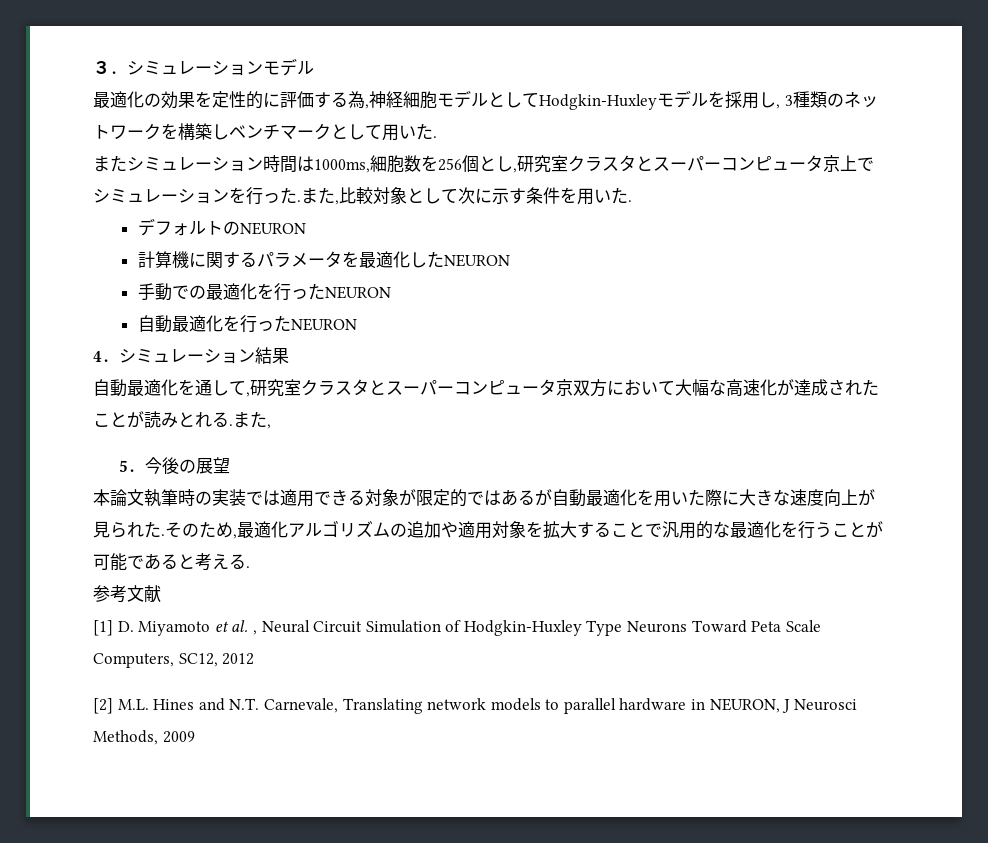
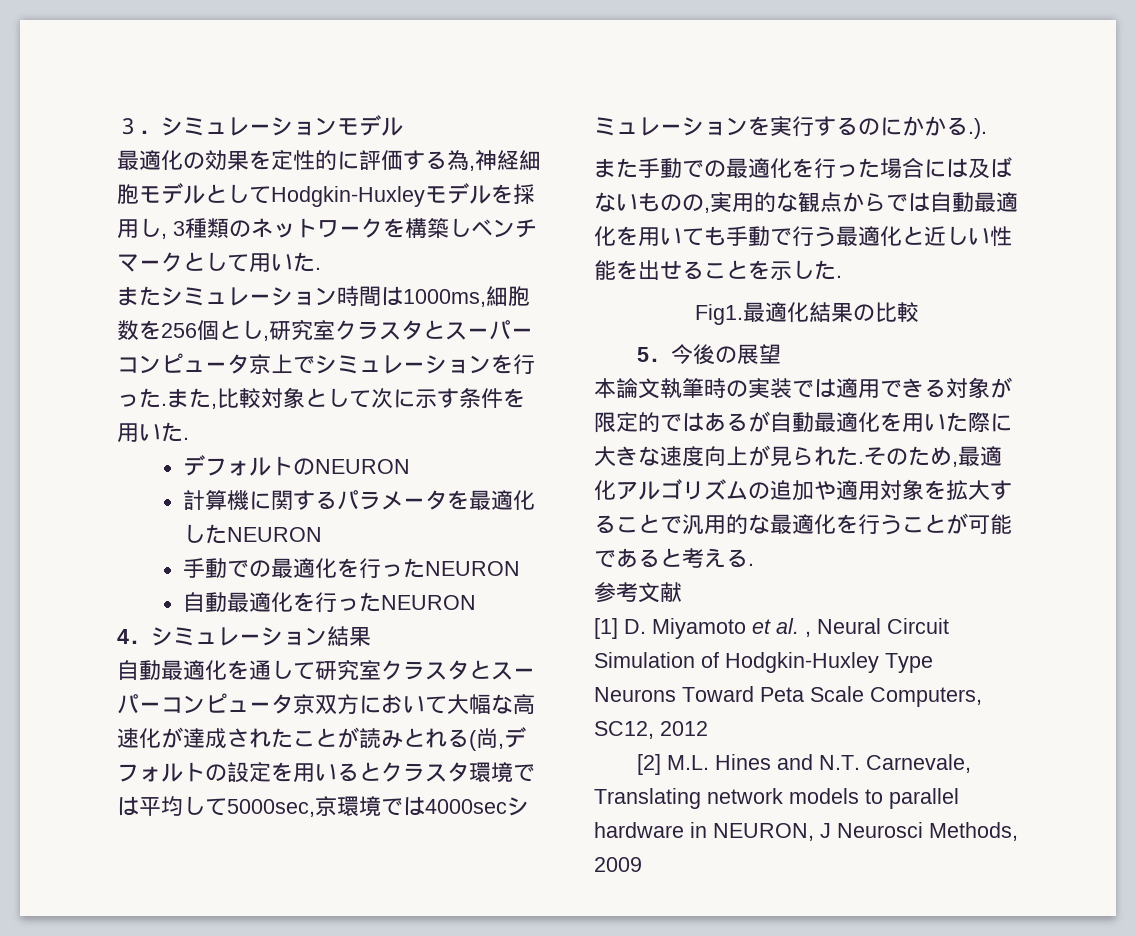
[246,392,250,397] , -> (315, 671) none
[229,411,271,429] .また, -> [469,727,526,751] [117,762,535,783] [117,796,529,817] [594,116,987,139] [594,157,1012,179] [594,191,1018,213] [594,225,1012,247] [594,260,842,280] [694,301,919,325] (尚,デフォルトの設定を用いるとクラスタ環境では平均して5000sec,京環境では4000secシミュレーションを実行するのにかかる.). // また手動での最適化を行った場合には及ばないものの,実用的な観点からでは自動最適化を用いても手動で行う最適化と近しい性能を出せることを示した. // Fig1.最適化結果の比較

